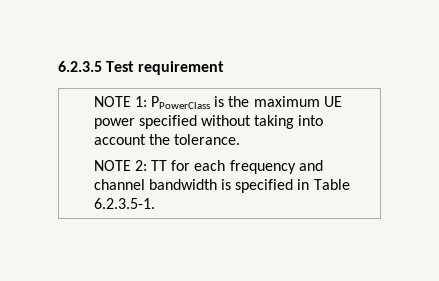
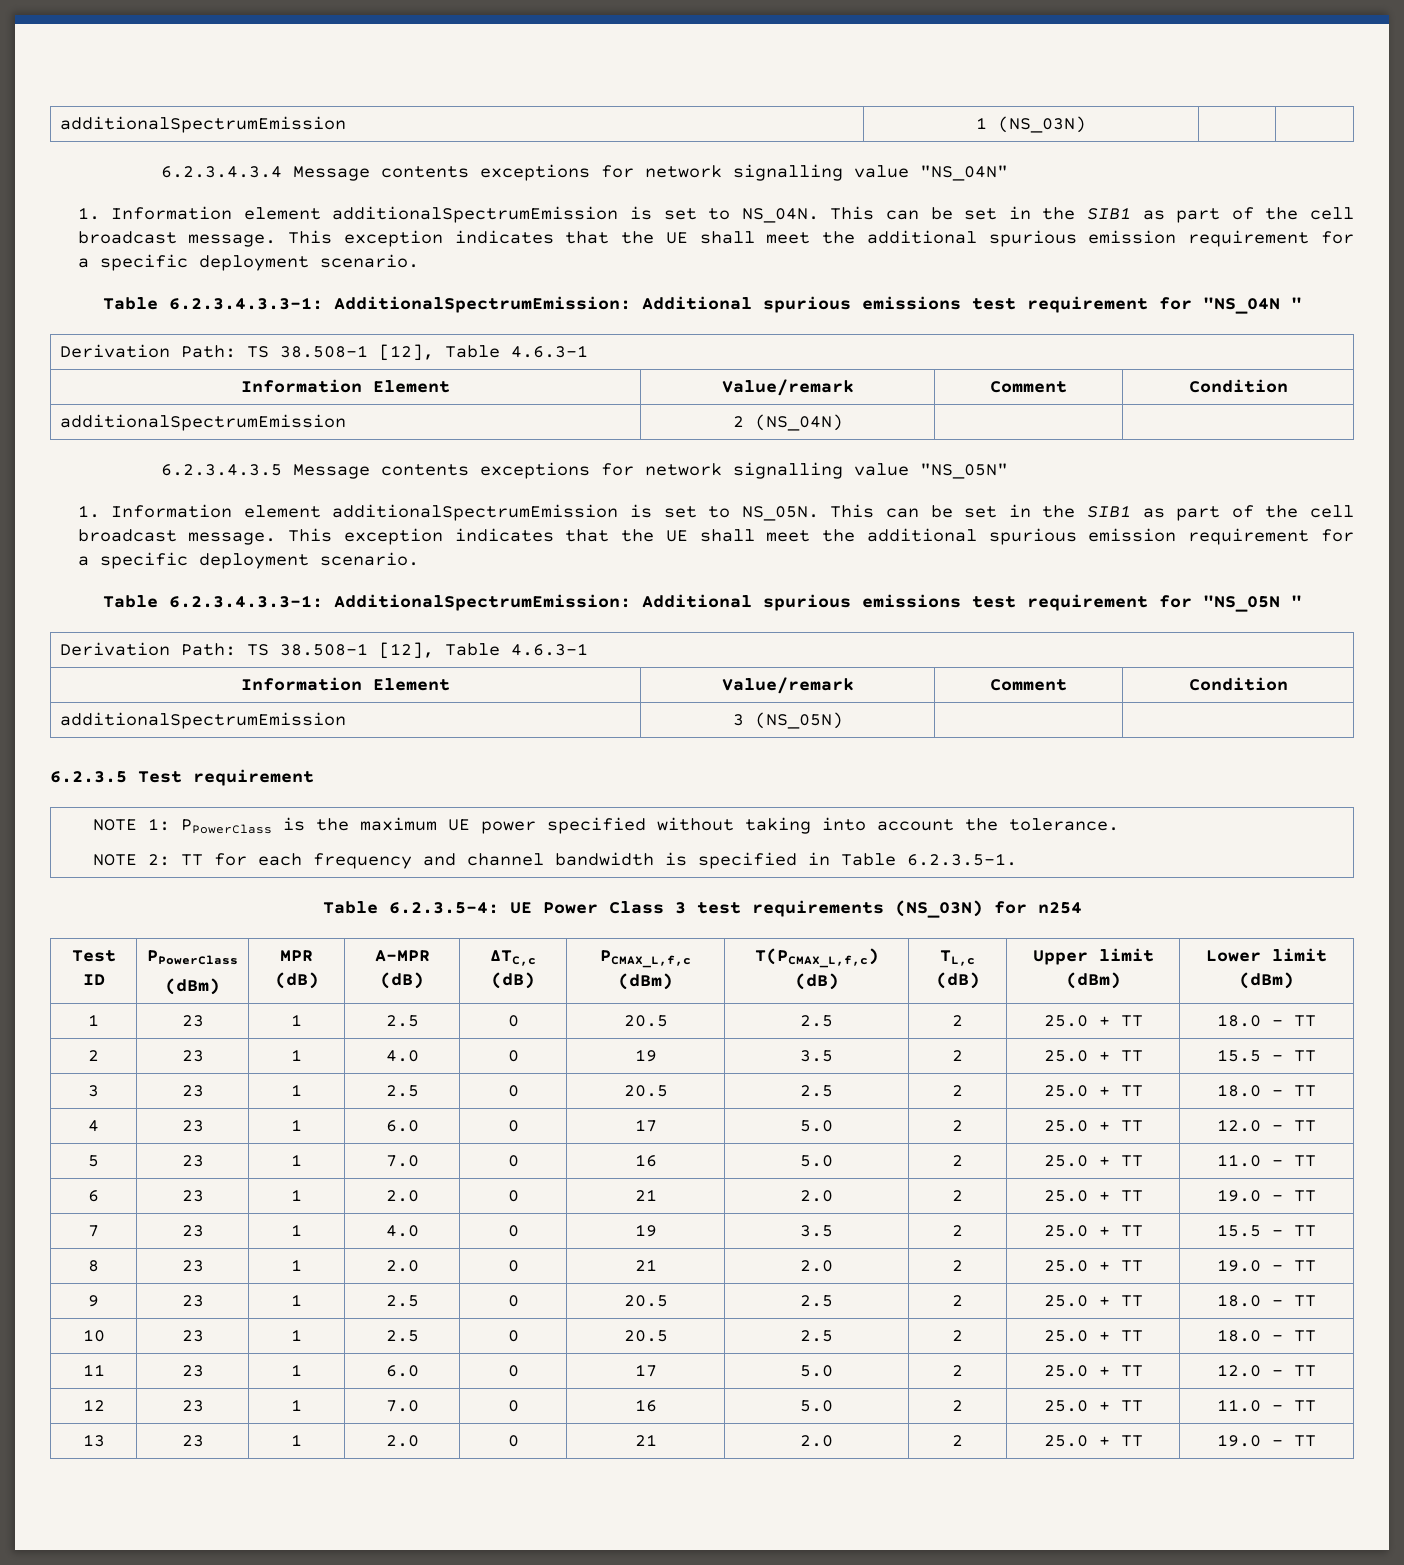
(58, 66) none -> [59,116,346,133] [976,116,1086,133] [160,164,1008,181] [77,206,1355,223] [77,230,1354,247] [77,254,419,271] [102,296,1302,314] [59,344,588,361] [241,379,450,393] [721,379,854,396] [990,381,1067,393] [1188,379,1288,393] [59,414,346,431] [732,414,843,431] [160,462,1008,479] [77,504,1355,521] [77,528,1354,545] [77,552,419,569] [102,594,1302,612] [59,642,588,659] [241,677,450,691] [721,677,854,694] [990,679,1067,691] [1188,677,1288,691] [59,712,346,729] [732,712,843,729] additionalSpectrumEmission | 1 (NS_03N) | | // 6.2.3.4.3.4 Message contents exceptions for network signalling value "NS_04N" // 1. Information element additionalSpectrumEmission is set to NS_04N. This can be set in the SIB1 as part of the cell broadcast message. This exception indicates that the UE shall meet the additional spurious emission requirement for a specific deployment scenario. // Table 6.2.3.4.3.3-1: AdditionalSpectrumEmission: Additional spurious emissions test requirement for "NS_04N " // Derivation Path: TS 38.508-1 [12], Table 4.6.3-1 // Information Element | Value/remark | Comment | Condition // additionalSpectrumEmission | 2 (NS_04N) | | // 6.2.3.4.3.5 Message contents exceptions for network signalling value "NS_05N" // 1. Information element additionalSpectrumEmission is set to NS_05N. This can be set in the SIB1 as part of the cell broadcast message. This exception indicates that the UE shall meet the additional spurious emission requirement for a specific deployment scenario. // Table 6.2.3.4.3.3-1: AdditionalSpectrumEmission: Additional spurious emissions test requirement for "NS_05N " // Derivation Path: TS 38.508-1 [12], Table 4.6.3-1 // Information Element | Value/remark | Comment | Condition // additionalSpectrumEmission | 3 (NS_05N) | | //
(155, 203) none -> [322,900,1082,918] [71,950,116,962] [82,974,105,985] [147,950,238,965] [165,978,220,995] [280,950,313,962] [274,972,319,989] [374,950,430,962] [380,972,424,989] [490,950,536,966] [491,972,535,989] [600,950,691,968] [618,973,673,990] [754,948,879,968] [794,973,839,990] [940,950,975,966] [935,972,980,989] [1032,948,1154,965] [1065,972,1121,989] [1206,948,1327,962] [1239,972,1294,989] [88,1014,99,1026] [181,1015,204,1027] [291,1014,302,1026] [385,1015,419,1027] [507,1015,519,1027] [623,1015,668,1027] [800,1015,833,1027] [952,1015,963,1026] [1043,1015,1143,1027] [1217,1014,1316,1027] [88,1050,99,1061] [181,1050,204,1062] [291,1049,302,1061] [385,1050,419,1062] [507,1050,519,1062] [634,1049,657,1062] [800,1050,833,1062] [952,1050,963,1061] [1043,1050,1143,1062] [1217,1049,1316,1062] [88,1085,99,1097] [181,1085,204,1097] [291,1084,302,1096] [385,1085,419,1097] [507,1085,519,1097] [623,1085,668,1097] [800,1085,833,1097] [952,1085,963,1096] [1043,1085,1143,1097] [1217,1084,1316,1097] [88,1120,99,1132] [181,1120,204,1132] [291,1119,302,1131] [385,1120,419,1132] [507,1120,519,1132] [634,1119,657,1132] [800,1120,833,1132] [952,1120,963,1131] [1043,1120,1143,1132] [1217,1119,1316,1132] [88,1155,99,1167] [181,1155,204,1167] [291,1154,302,1166] [385,1155,419,1167] [507,1155,519,1167] [634,1154,657,1167] [800,1155,833,1167] [952,1155,963,1166] [1043,1155,1143,1167] [1217,1154,1316,1167] [88,1190,99,1202] [181,1190,204,1202] [291,1189,302,1201] [385,1190,419,1202] [507,1190,519,1202] [634,1189,657,1201] [800,1190,833,1202] [952,1190,963,1201] [1043,1190,1143,1202] [1217,1189,1316,1202] [88,1225,99,1237] [181,1225,204,1237] [291,1224,302,1236] [385,1225,419,1237] [507,1225,519,1237] [634,1224,657,1237] [800,1225,833,1237] [952,1225,963,1236] [1043,1225,1143,1237] [1217,1224,1316,1237] [88,1260,99,1272] [181,1260,204,1272] [291,1259,302,1271] [385,1260,419,1272] [507,1260,519,1272] [634,1259,657,1271] [800,1260,833,1272] [952,1260,963,1271] [1043,1260,1143,1272] [1217,1259,1316,1272] [88,1295,99,1307] [181,1295,204,1307] [291,1294,302,1306] [385,1295,419,1307] [507,1295,519,1307] [623,1295,668,1307] [800,1295,833,1307] [952,1295,963,1306] [1043,1295,1143,1307] [1217,1294,1316,1307] [82,1329,105,1342] [181,1330,204,1342] [291,1329,302,1341] [385,1330,419,1342] [507,1330,519,1342] [623,1330,668,1342] [800,1330,833,1342] [952,1330,963,1341] [1043,1330,1143,1342] [1217,1329,1316,1342] [82,1364,105,1376] [181,1365,204,1377] [291,1364,302,1376] [385,1365,419,1377] [507,1365,519,1377] [634,1364,657,1377] [800,1365,833,1377] [952,1365,963,1376] [1043,1365,1143,1377] [1217,1364,1316,1377] [82,1399,105,1411] [181,1400,204,1412] [291,1399,302,1411] [385,1400,419,1412] [507,1400,519,1412] [634,1399,657,1412] [800,1400,833,1412] [952,1400,963,1411] [1043,1400,1143,1412] [1217,1399,1316,1412] [82,1434,105,1447] [181,1435,204,1447] [291,1434,302,1446] [385,1435,419,1447] [507,1435,519,1447] [634,1434,657,1446] [800,1435,833,1447] [952,1435,963,1446] [1043,1435,1143,1447] [1217,1434,1316,1447] // Table 6.2.3.5-4: UE Power Class 3 test requirements (NS_03N) for n254 // Test ID | PPowerClass // (dBm) | MPR (dB) | A-MPR (dB) | ΔTC,c (dB) | PCMAX_L,f,c (dBm) | T(PCMAX_L,f,c) (dB) | TL,c (dB) | Upper limit (dBm) | Lower limit (dBm) // 1 | 23 | 1 | 2.5 | 0 | 20.5 | 2.5 | 2 | 25.0 + TT | 18.0 - TT // 2 | 23 | 1 | 4.0 | 0 | 19 | 3.5 | 2 | 25.0 + TT | 15.5 - TT // 3 | 23 | 1 | 2.5 | 0 | 20.5 | 2.5 | 2 | 25.0 + TT | 18.0 - TT // 4 | 23 | 1 | 6.0 | 0 | 17 | 5.0 | 2 | 25.0 + TT | 12.0 - TT // 5 | 23 | 1 | 7.0 | 0 | 16 | 5.0 | 2 | 25.0 + TT | 11.0 - TT // 6 | 23 | 1 | 2.0 | 0 | 21 | 2.0 | 2 | 25.0 + TT | 19.0 - TT // 7 | 23 | 1 | 4.0 | 0 | 19 | 3.5 | 2 | 25.0 + TT | 15.5 - TT // 8 | 23 | 1 | 2.0 | 0 | 21 | 2.0 | 2 | 25.0 + TT | 19.0 - TT // 9 | 23 | 1 | 2.5 | 0 | 20.5 | 2.5 | 2 | 25.0 + TT | 18.0 - TT // 10 | 23 | 1 | 2.5 | 0 | 20.5 | 2.5 | 2 | 25.0 + TT | 18.0 - TT // 11 | 23 | 1 | 6.0 | 0 | 17 | 5.0 | 2 | 25.0 + TT | 12.0 - TT // 12 | 23 | 1 | 7.0 | 0 | 16 | 5.0 | 2 | 25.0 + TT | 11.0 - TT // 13 | 23 | 1 | 2.0 | 0 | 21 | 2.0 | 2 | 25.0 + TT | 19.0 - TT

